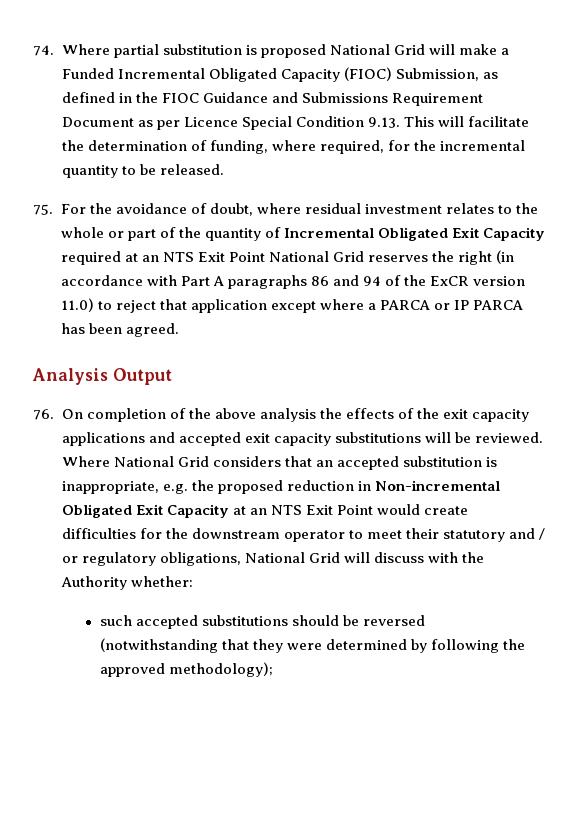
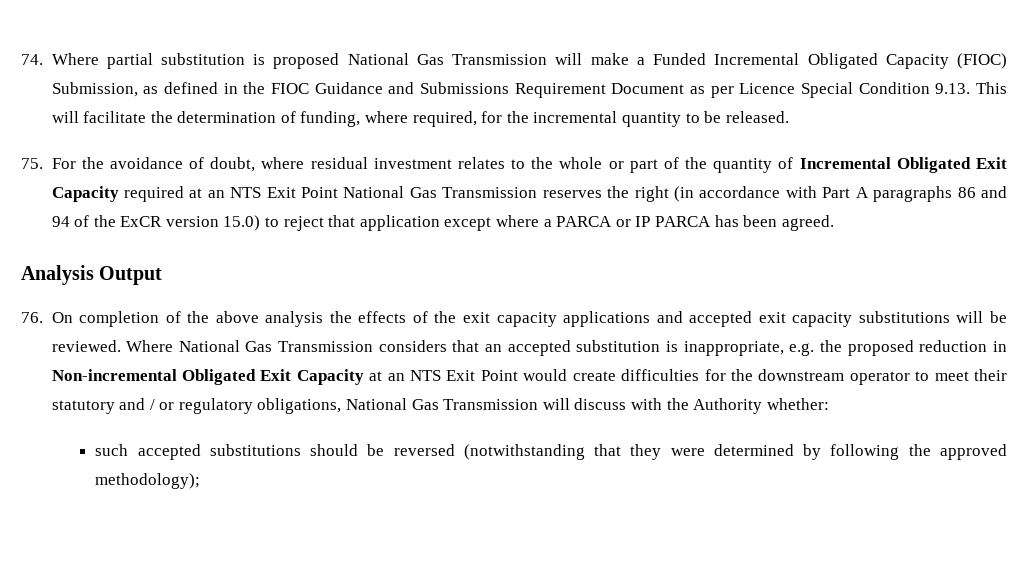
[393,44,425,55] Grid -> [416,54,548,65] Gas Transmission
[332,251,364,262] Grid -> [409,187,538,198] Gas Transmission
[60,298,94,312] 11.0) -> [223,215,261,231] 15.0)
[177,456,209,467] Grid -> [245,341,374,352] Gas Transmission
[308,552,340,563] Grid -> [411,399,539,410] Gas Transmission

